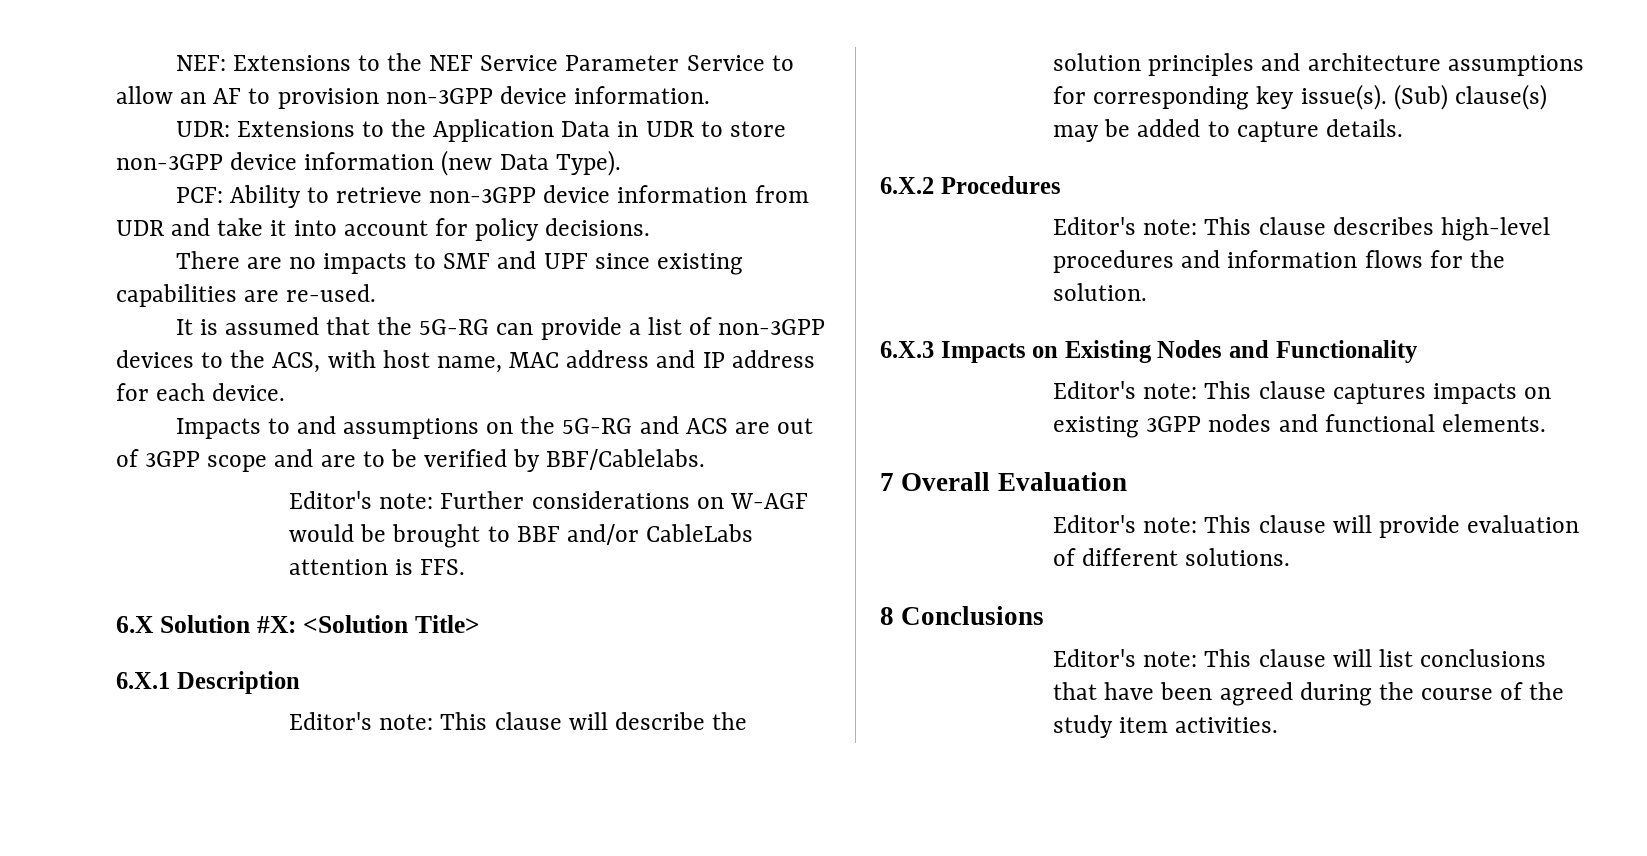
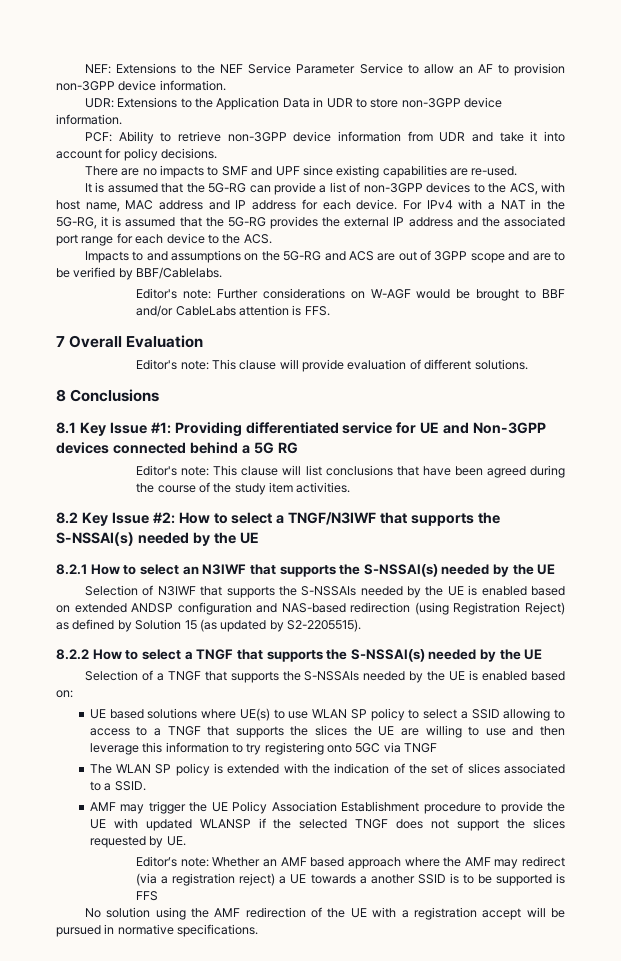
[304,150,621,176] information (new Data Type). -> [56,114,122,125] information.
(286, 392) none -> [402,199,565,210] [56,216,566,229] [56,233,272,246] For IPv4 with a NAT in the 5G-RG, it is assumed that the 5G-RG provides the external IP address and the associated port range for each device to the ACS.
[116,615,480,633] [116,671,300,694] [289,712,747,730] [1053,53,1584,76] [1053,84,1547,110] [1053,119,1403,142] [880,176,1061,194] [1053,217,1550,241] [1053,250,1505,273] [1053,283,1148,301] [880,340,1418,363] [1053,381,1551,404] [1053,414,1546,438] // 6.X Solution #X: <Solution Title> // 6.X.1 Description // Editor's note: This clause will describe the solution principles and architecture assumptions for corresponding key issue(s). (Sub) clause(s) may be added to capture details. // 6.X.2 Procedures // Editor's note: This clause describes high-level procedures and information flows for the solution. // 6.X.3 Impacts on Existing Nodes and Functionality // Editor's note: This clause captures impacts on existing 3GPP nodes and functional elements. -> (330, 311) none
(1045, 615) none -> [56,422,547,437] [56,442,298,454] // 8.1 Key Issue #1: Providing differentiated service for UE and Non-3GPP devices connected behind a 5G RG
(1279, 725) none -> [56,512,501,526] [56,532,259,546] [56,564,556,577] [84,585,565,598] [56,602,565,615] [56,619,361,632] [56,649,543,662] [84,670,565,683] [56,690,73,698] [89,708,565,721] [89,725,565,738] [89,742,438,755] [89,763,565,776] [89,781,146,791] [89,801,565,814] [89,818,565,831] [89,836,186,848] [136,856,565,869] [136,873,565,886] [136,891,159,901] [84,907,566,920] [56,924,259,937] // 8.2 Key Issue #2: How to select a TNGF/N3IWF that supports the S-NSSAI(s) needed by the UE // 8.2.1 How to select an N3IWF that supports the S-NSSAI(s) needed by the UE // Selection of N3IWF that supports the S-NSSAIs needed by the UE is enabled based on extended ANDSP configuration and NAS-based redirection (using Registration Reject) as defined by Solution 15 (as updated by S2-2205515). // 8.2.2 How to select a TNGF that supports the S-NSSAI(s) needed by the UE // Selection of a TNGF that supports the S-NSSAIs needed by the UE is enabled based on: // UE based solutions where UE(s) to use WLAN SP policy to select a SSID allowing to access to a TNGF that supports the slices the UE are willing to use and then leverage this information to try registering onto 5GC via TNGF // The WLAN SP policy is extended with the indication of the set of slices associated to a SSID. // AMF may trigger the UE Policy Association Establishment procedure to provide the UE with updated WLANSP if the selected TNGF does not support the slices requested by UE. // Editor’s note: Whether an AMF based approach where the AMF may redirect (via a registration reject) a UE towards a another SSID is to be supported is FFS // No solution using the AMF redirection of the UE with a registration accept will be pursued in normative specifications.

